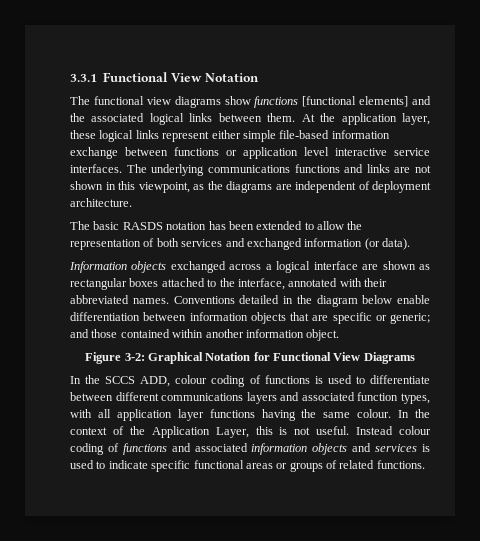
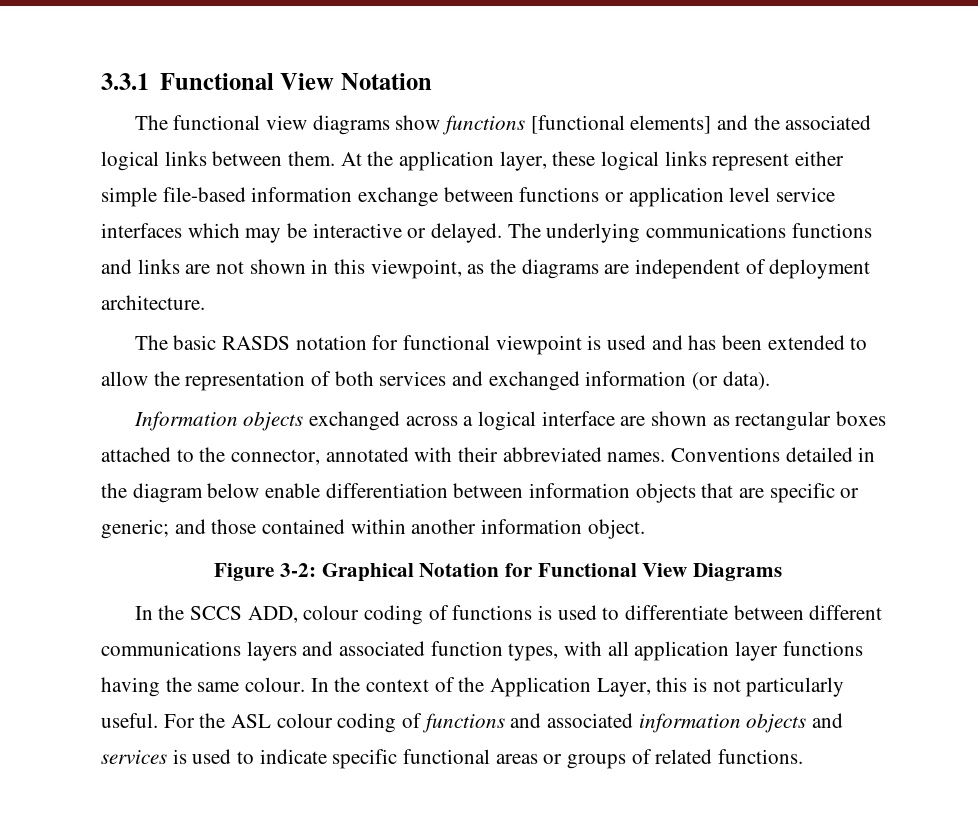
[335,148,430,156] [70,164,122,173] interactive service interfaces. -> [776,187,836,202] [101,223,503,243] service interfaces which may be interactive or delayed.
(207, 226) none -> [372,335,683,355] for functional viewpoint is used and
[237,278,285,290] interface, -> [231,449,321,465] connector,
[316,426,394,435] useful. Instead -> [746,677,845,697] [101,713,272,728] particularly useful. For the ASL

